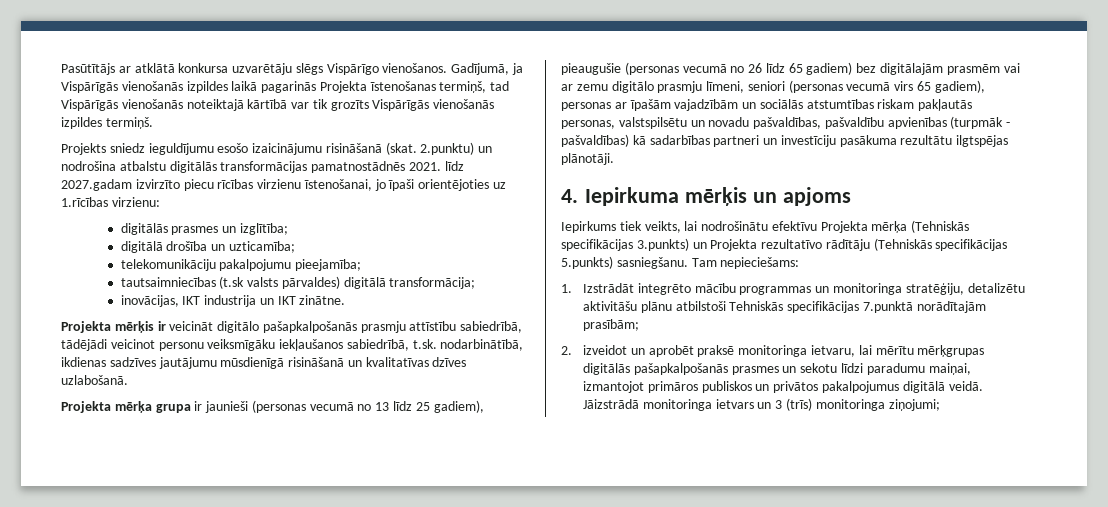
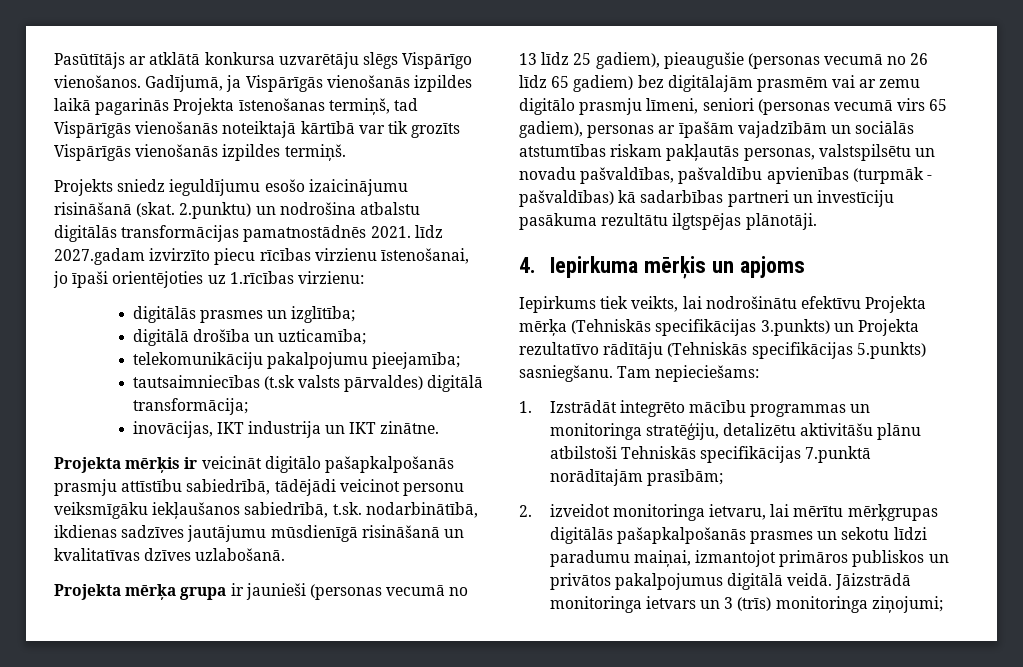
[630,345,735,357] un aprobēt praksē -> (610, 510) none

